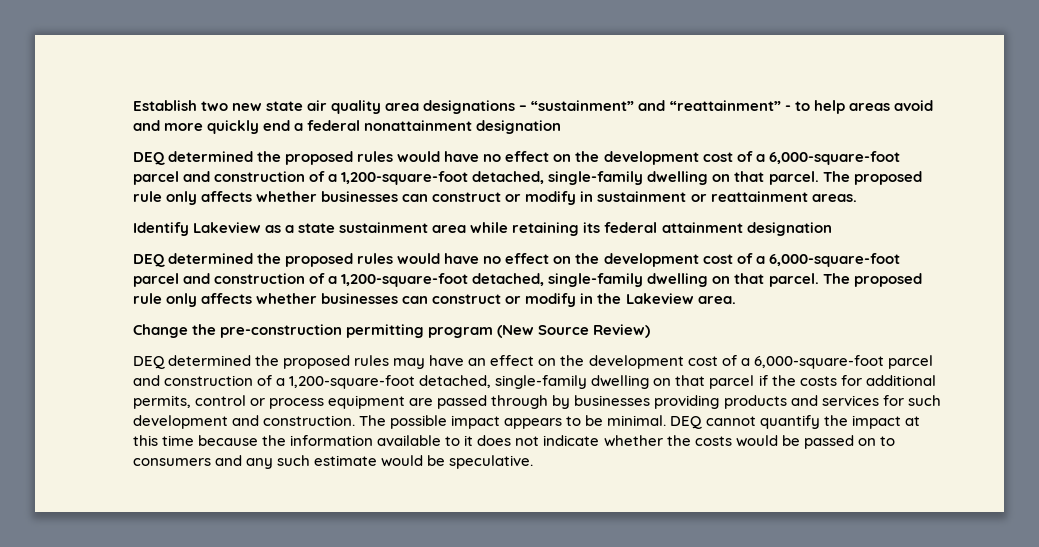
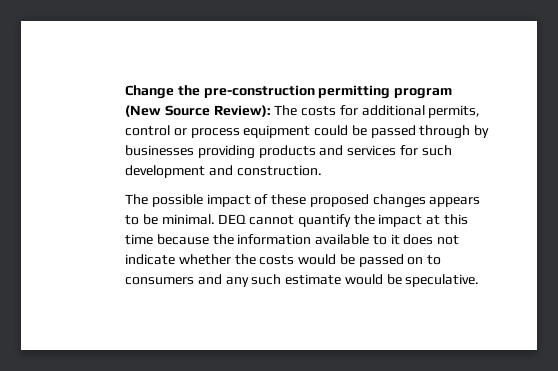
[132,100,933,114] [132,120,562,134] [132,151,900,165] [132,171,922,185] [132,191,857,205] [132,222,832,236] [132,253,900,267] [132,273,922,287] [132,293,736,307] Establish two new state air quality area designations – “sustainment” and “reattainment” - to help areas avoid and more quickly end a federal nonattainment designation // DEQ determined the proposed rules would have no effect on the development cost of a 6,000-square-foot parcel and construction of a 1,200-square-foot detached, single-family dwelling on that parcel. The proposed rule only affects whether businesses can construct or modify in sustainment or reattainment areas. // Identify Lakeview as a state sustainment area while retaining its federal attainment designation // DEQ determined the proposed rules would have no effect on the development cost of a 6,000-square-foot parcel and construction of a 1,200-square-foot detached, single-family dwelling on that parcel. The proposed rule only affects whether businesses can construct or modify in the Lakeview area. // -> (125, 92) none
[593,324,651,338] [132,355,933,369] [132,375,796,389] Review) // DEQ determined the proposed rules may have an effect on the development cost of a 6,000-square-foot parcel and construction of a 1,200-square-foot detached, single-family dwelling on that parcel if the -> [213,105,298,117] Review): The
[409,398,434,406] are -> [314,125,367,136] could be
(356, 420) none -> (322, 170) //
(501, 422) none -> [254,194,426,208] of these proposed changes

